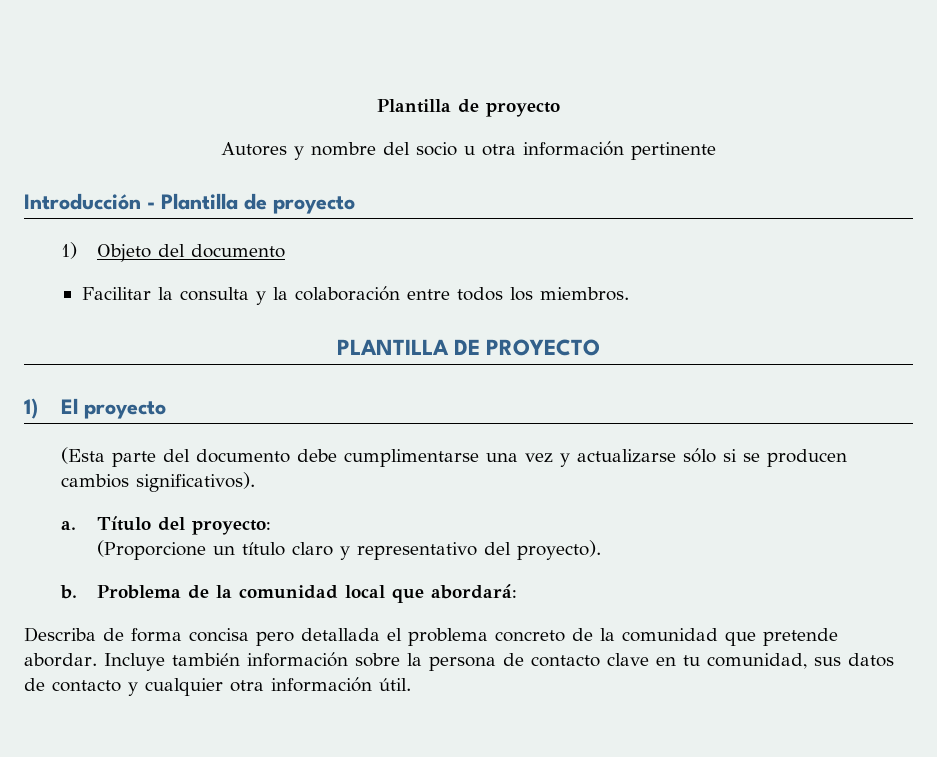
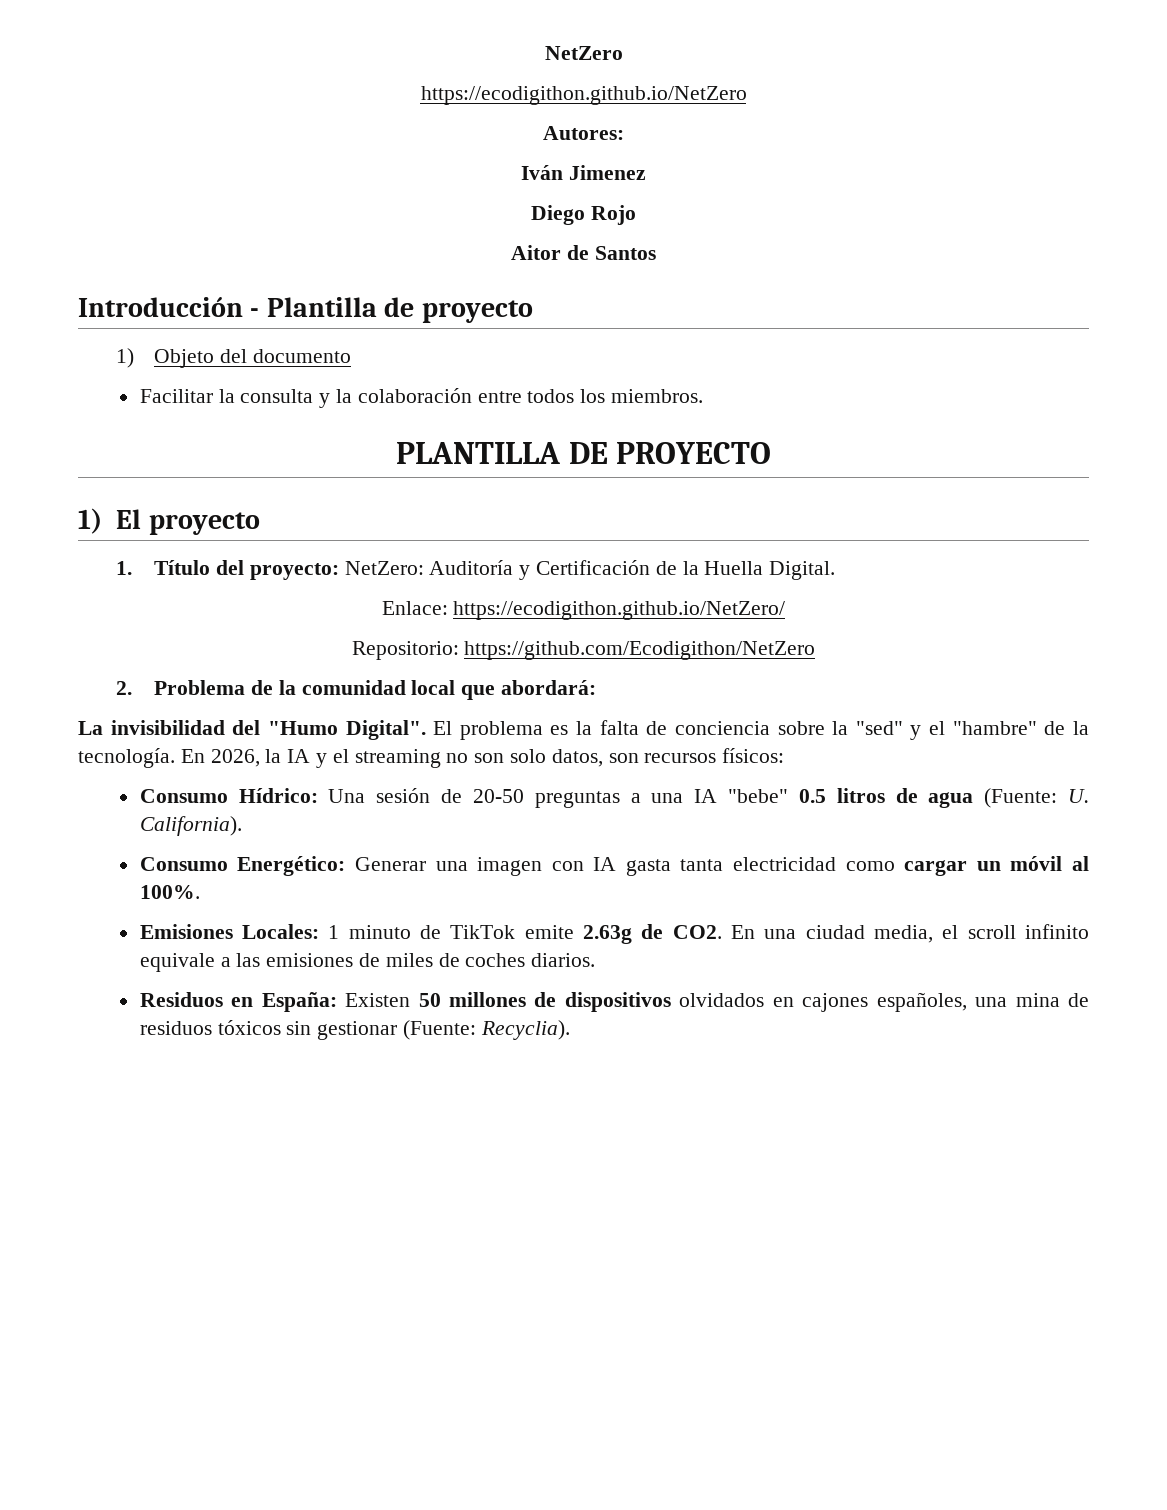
[377,99,560,117] [221,141,716,160] Plantilla de proyecto // Autores y nombre del socio u otra información pertinente -> [544,46,623,60] [420,86,747,105] [543,126,624,140] [521,165,646,180] [531,205,636,225] [511,245,656,260] NetZero // https://ecodigithon.github.io/NetZero // Autores: // Iván Jimenez // Diego Rojo // Aitor de Santos
[60,447,847,467] [60,472,255,492] [60,516,272,535] [97,540,602,560] [59,585,77,599] (Esta parte del documento debe cumplimentarse una vez y actualizarse sólo si se producen cambios significativos). // a. Título del proyecto: // (Proporcione un título claro y representativo del proyecto). // b. -> [116,560,836,580] [381,601,786,620] [351,641,816,660] [116,681,133,695] 1. Título del proyecto: NetZero: Auditoría y Certificación de la Huella Digital. // Enlace: https://ecodigithon.github.io/NetZero/ // Repositorio: https://github.com/Ecodigithon/NetZero // 2.
[24,627,838,646] [24,652,894,671] [24,677,411,696] Describa de forma concisa pero detallada el problema concreto de la comunidad que pretende abordar. Incluye también información sobre la persona de contacto clave en tu comunidad, sus datos de contacto y cualquier otra información útil. -> [78,720,1090,740] [78,748,785,768] [139,788,1089,808] [139,816,242,836] [139,856,1089,876] [139,885,200,899] [139,924,1089,944] [139,953,596,972] [139,992,1089,1012] [139,1020,570,1040] La invisibilidad del "Humo Digital". El problema es la falta de conciencia sobre la "sed" y el "hambre" de la tecnología. En 2026, la IA y el streaming no son solo datos, son recursos físicos: // Consumo Hídrico: Una sesión de 20-50 preguntas a una IA "bebe" 0.5 litros de agua (Fuente: U. California). // Consumo Energético: Generar una imagen con IA gasta tanta electricidad como cargar un móvil al 100%. // Emisiones Locales: 1 minuto de TikTok emite 2.63g de CO2. En una ciudad media, el scroll infinito equivale a las emisiones de miles de coches diarios. // Residuos en España: Existen 50 millones de dispositivos olvidados en cajones españoles, una mina de residuos tóxicos sin gestionar (Fuente: Recyclia).

